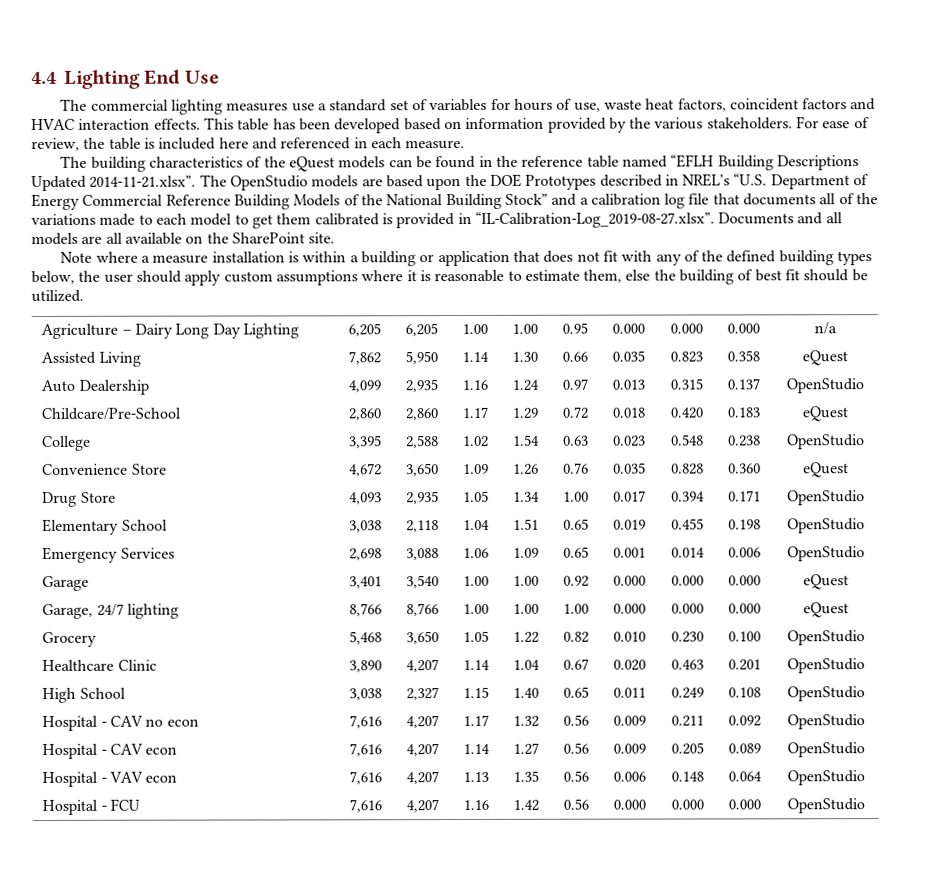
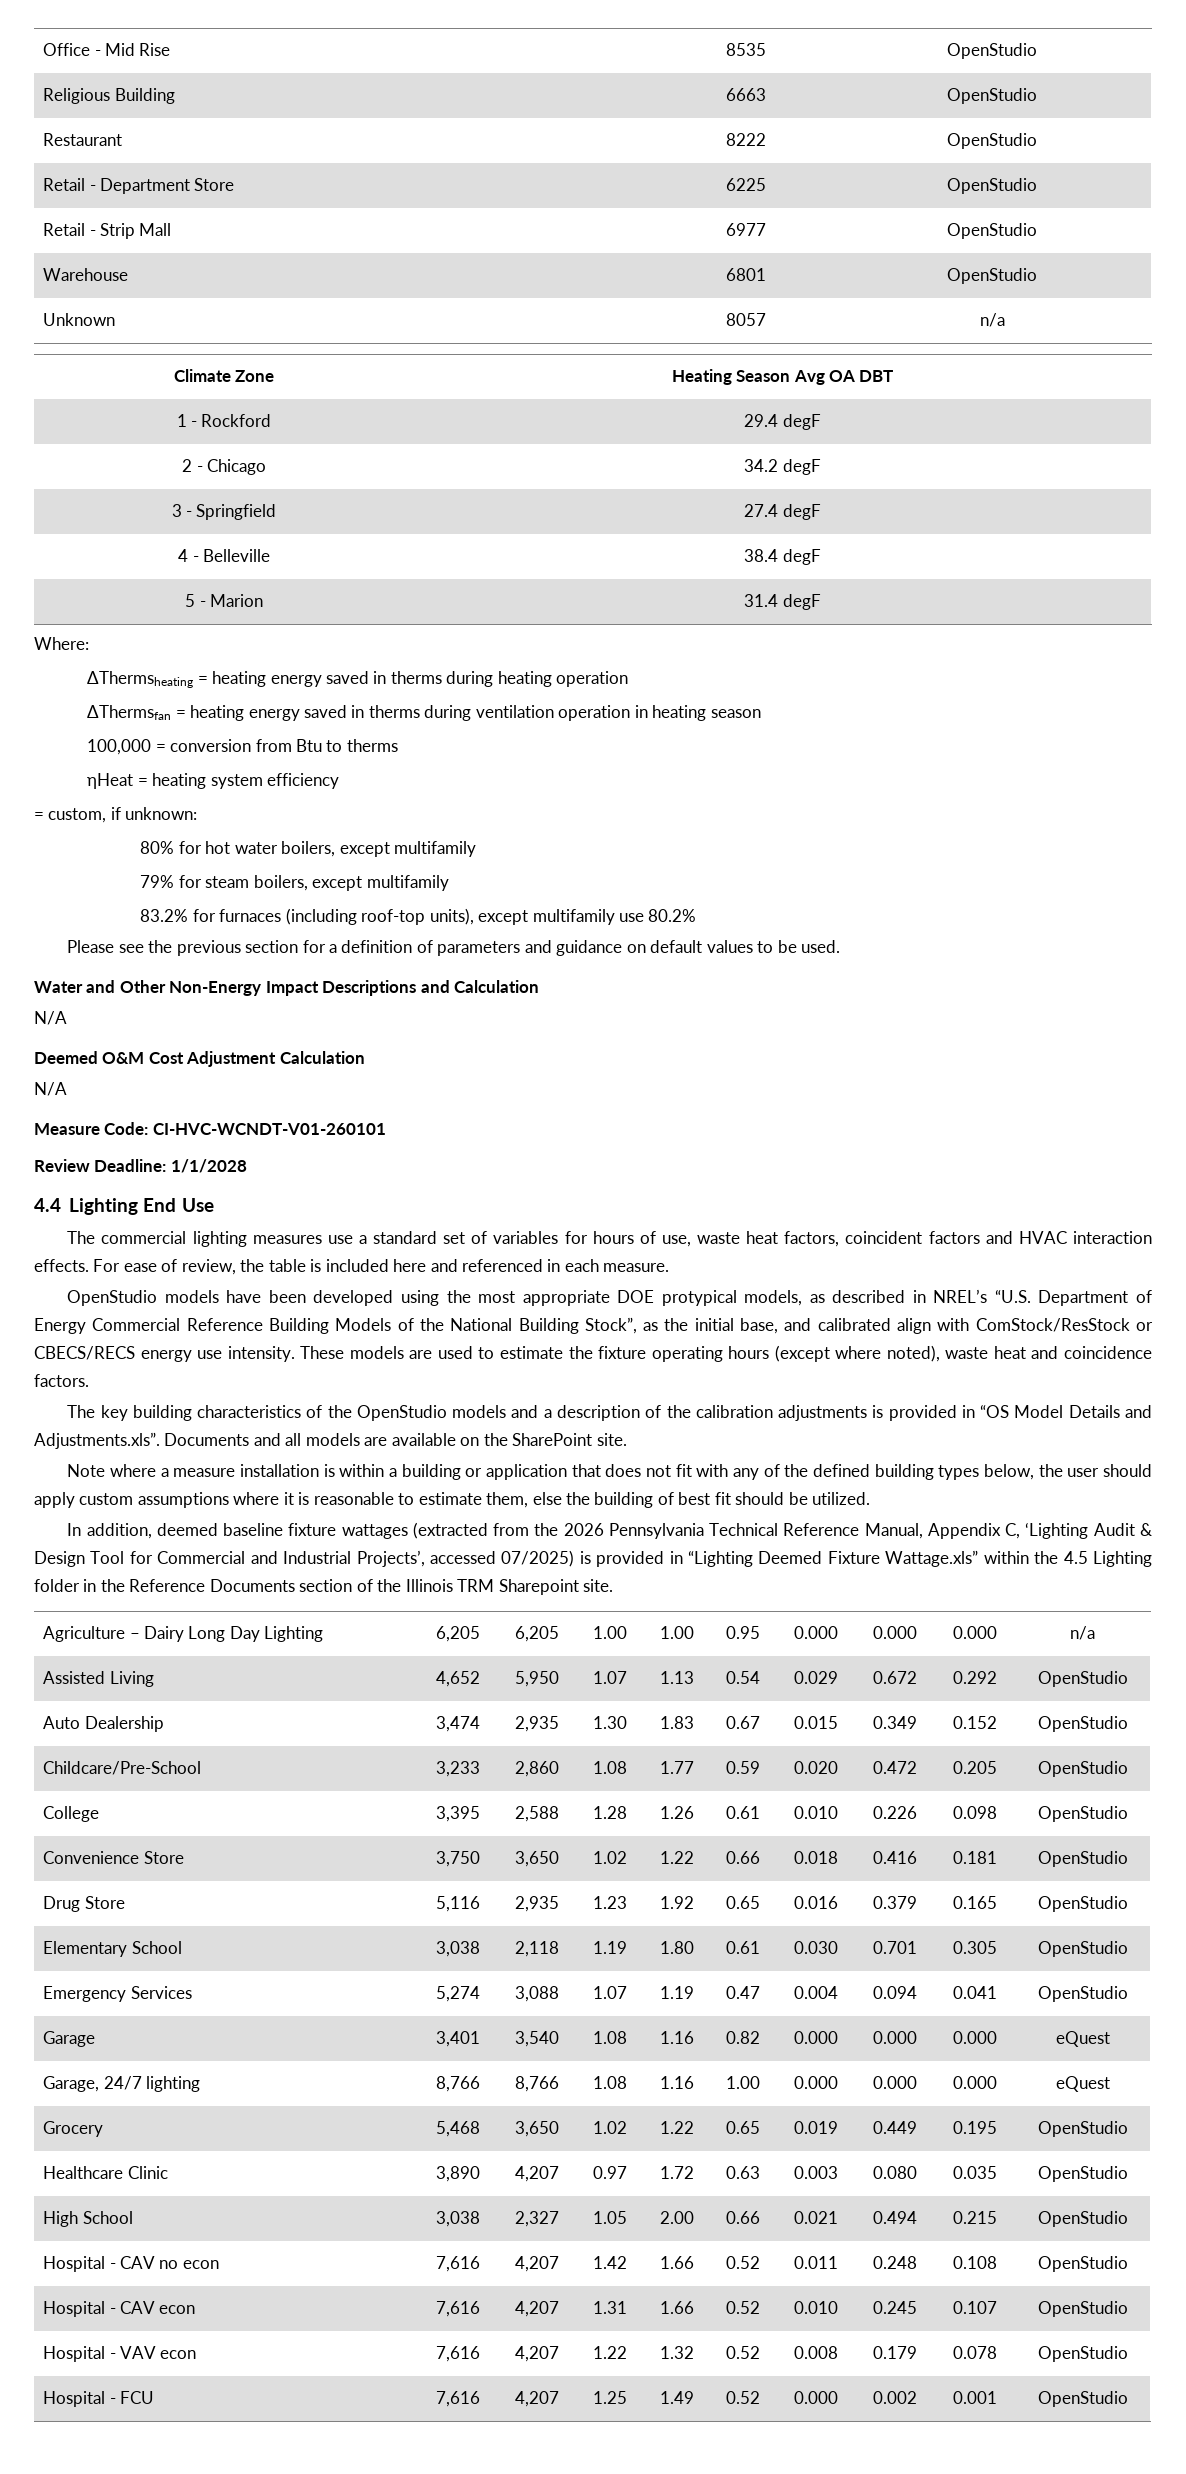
(31, 77) none -> [43,43,171,56] [726,43,766,56] [947,43,1037,59] [43,88,175,104] [726,88,766,101] [947,88,1037,104] [43,133,123,146] [726,133,766,146] [947,133,1037,149] [43,178,235,194] [726,178,766,191] [947,178,1037,194] [43,223,172,239] [726,223,766,236] [947,223,1037,239] [43,268,129,281] [726,268,766,281] [947,268,1037,284] [43,313,116,326] [726,313,766,326] [979,313,1005,327] [173,369,275,382] [671,369,894,385] [176,414,272,427] [744,414,821,430] [182,459,266,475] [744,459,821,475] [171,504,277,520] [744,504,821,520] [178,549,270,562] [744,549,821,565] [185,594,263,607] [744,594,821,610] [34,637,89,650] [87,671,629,688] [87,705,761,721] [87,739,398,755] [87,773,339,789] [34,807,198,823] [140,841,477,857] [140,875,449,891] [140,908,697,925] [67,940,841,956] [34,980,540,996] [34,1011,67,1025] [34,1051,365,1067] [34,1082,67,1096] [34,1122,386,1135] [34,1159,247,1173] Office - Mid Rise | 8535 | OpenStudio // Religious Building | 6663 | OpenStudio // Restaurant | 8222 | OpenStudio // Retail - Department Store | 6225 | OpenStudio // Retail - Strip Mall | 6977 | OpenStudio // Warehouse | 6801 | OpenStudio // Unknown | 8057 | n/a // Climate Zone | Heating Season Avg OA DBT // 1 - Rockford | 29.4 degF // 2 - Chicago | 34.2 degF // 3 - Springfield | 27.4 degF // 4 - Belleville | 38.4 degF // 5 - Marion | 31.4 degF // Where: // ΔThermsheating = heating energy saved in therms during heating operation // ΔThermsfan = heating energy saved in therms during ventilation operation in heating season // 100,000 = conversion from Btu to therms // ηHeat = heating system efficiency // = custom, if unknown: // 80% for hot water boilers, except multifamily // 79% for steam boilers, except multifamily // 83.2% for furnaces (including roof-top units), except multifamily use 80.2% // Please see the previous section for a definition of parameters and guidance on default values to be used. // Water and Other Non-Energy Impact Descriptions and Calculation // N/A // Deemed O&M Cost Adjustment Calculation // N/A // Measure Code: CI-HVC-WCNDT-V01-260101 // Review Deadline: 1/1/2028 //
[203,117,793,134] This table has been developed based on information provided by the various stakeholders. -> (89, 1265) none
[60,154,859,172] [31,173,597,191] The building characteristics of the eQuest models can be found in the reference table named “EFLH Building Descriptions Updated 2014-11-21.xlsx”. The OpenStudio models are based upon the DOE Prototypes -> [67,1290,825,1306] OpenStudio models have been developed using the most appropriate DOE protypical models, as
[504,193,879,209] [31,211,715,229] Stock” and a calibration log file that documents all of the variations made to each model to get them calibrated is provided in “IL-Calibration-Log_2019-08-27.xlsx”. -> [584,1317,1153,1334] [34,1345,1152,1362] [34,1374,89,1387] [67,1405,1153,1421] [34,1432,160,1449] Stock”, as the initial base, and calibrated align with ComStock/ResStock or CBECS/RECS energy use intensity. These models are used to estimate the fixture operating hours (except where noted), waste heat and coincidence factors. // The key building characteristics of the OpenStudio models and a description of the calibration adjustments is provided in “OS Model Details and Adjustments.xls”.
[105,232,123,244] all -> (388, 1441) none
(84, 295) none -> [67,1522,1152,1539] [34,1550,1153,1567] [34,1579,614,1595] // In addition, deemed baseline fixture wattages (extracted from the 2026 Pennsylvania Technical Reference Manual, Appendix C, ‘Lighting Audit & Design Tool for Commercial and Industrial Projects’, accessed 07/2025) is provided in “Lighting Deemed Fixture Wattage.xls” within the 4.5 Lighting folder in the Reference Documents section of the Illinois TRM Sharepoint site.
[348,351,381,365] 7,862 -> [435,1671,480,1687] 4,652
[462,351,489,363] [512,351,538,362] [562,351,588,362] [612,350,645,362] [669,351,703,363] [727,350,760,362] [801,350,848,366] 1.14 | 1.30 | 0.66 | 0.035 | 0.823 | 0.358 | eQuest -> [593,1671,627,1684] [659,1671,694,1684] [726,1671,760,1684] [794,1671,838,1684] [873,1671,917,1684] [952,1671,997,1684] [1037,1671,1128,1687] 1.07 | 1.13 | 0.54 | 0.029 | 0.672 | 0.292 | OpenStudio
[348,380,381,393] [405,379,438,393] [462,379,488,391] [512,379,539,391] [562,378,588,390] [612,379,645,390] [669,378,703,390] [727,378,760,390] 4,099 | 2,935 | 1.16 | 1.24 | 0.97 | 0.013 | 0.315 | 0.137 -> [435,1716,480,1732] [515,1716,559,1732] [593,1716,627,1729] [659,1716,694,1729] [726,1716,760,1729] [794,1716,838,1729] [873,1716,917,1729] [952,1716,997,1729] 3,474 | 2,935 | 1.30 | 1.83 | 0.67 | 0.015 | 0.349 | 0.152
[348,408,381,421] [405,408,438,421] [462,406,488,419] [512,407,538,419] [562,406,588,419] [612,407,645,418] [669,407,703,419] [727,407,760,418] [801,406,848,422] [42,435,92,451] [349,435,382,449] [406,435,439,449] [463,435,489,448] [513,434,540,446] [563,435,589,446] [613,435,646,447] [670,434,704,446] [728,435,761,447] 2,860 | 2,860 | 1.17 | 1.29 | 0.72 | 0.018 | 0.420 | 0.183 | eQuest // College | 3,395 | 2,588 | 1.02 | 1.54 | 0.63 | 0.023 | 0.548 | 0.238 -> [435,1761,480,1777] [515,1761,559,1777] [593,1761,627,1774] [659,1761,694,1774] [726,1761,760,1774] [794,1761,838,1774] [873,1761,917,1774] [952,1761,997,1774] [1037,1761,1128,1777] [43,1806,100,1822] [435,1806,480,1822] [515,1806,559,1822] [593,1806,627,1819] [659,1806,694,1819] [726,1806,760,1819] [794,1806,838,1819] [873,1806,917,1819] [952,1806,997,1819] 3,233 | 2,860 | 1.08 | 1.77 | 0.59 | 0.020 | 0.472 | 0.205 | OpenStudio // College | 3,395 | 2,588 | 1.28 | 1.26 | 0.61 | 0.010 | 0.226 | 0.098
[349,463,382,477] [406,463,439,477] [463,463,489,475] [513,463,539,475] [563,462,589,474] [613,462,646,474] [670,463,704,475] [728,463,761,474] [802,462,849,478] 4,672 | 3,650 | 1.09 | 1.26 | 0.76 | 0.035 | 0.828 | 0.360 | eQuest -> [435,1851,480,1867] [515,1851,559,1867] [593,1851,627,1864] [659,1851,694,1864] [726,1851,760,1864] [794,1851,838,1864] [873,1851,917,1864] [952,1851,997,1864] [1037,1851,1128,1867] 3,750 | 3,650 | 1.02 | 1.22 | 0.66 | 0.018 | 0.416 | 0.181 | OpenStudio
[349,492,382,505] [406,491,439,505] [463,490,489,503] [513,491,540,502] [563,491,589,502] [613,490,646,502] [670,491,705,502] [728,490,761,502] 4,093 | 2,935 | 1.05 | 1.34 | 1.00 | 0.017 | 0.394 | 0.171 -> [435,1896,480,1912] [515,1896,559,1912] [593,1896,627,1909] [659,1896,694,1909] [726,1896,760,1909] [794,1896,838,1909] [873,1896,917,1909] [952,1896,997,1909] 5,116 | 2,935 | 1.23 | 1.92 | 0.65 | 0.016 | 0.379 | 0.165
[463,519,490,531] [513,518,539,530] [563,518,589,530] [613,519,646,530] [670,518,704,530] [728,519,761,530] 1.04 | 1.51 | 0.65 | 0.019 | 0.455 | 0.198 -> [593,1941,627,1954] [659,1941,694,1954] [726,1941,760,1954] [794,1941,838,1954] [873,1941,917,1954] [952,1941,997,1954] 1.19 | 1.80 | 0.61 | 0.030 | 0.701 | 0.305
[349,548,382,561] 2,698 -> [435,1986,480,2002] 5,274
[463,547,489,559] [513,547,539,558] [563,546,589,558] [613,547,646,558] [670,547,705,558] [728,547,761,558] 1.06 | 1.09 | 0.65 | 0.001 | 0.014 | 0.006 -> [593,1986,627,1999] [659,1986,694,1999] [726,1986,760,1999] [794,1986,838,1999] [873,1986,917,1999] [952,1986,997,1999] 1.07 | 1.19 | 0.47 | 0.004 | 0.094 | 0.041
[463,575,489,587] [513,575,539,586] [563,575,589,587] 1.00 | 1.00 | 0.92 -> [593,2031,627,2044] [659,2031,694,2044] [726,2031,760,2044] 1.08 | 1.16 | 0.82
[463,603,489,615] [513,603,539,614] 1.00 | 1.00 -> [593,2076,627,2089] [659,2076,694,2089] 1.08 | 1.16
[463,630,489,643] [513,631,539,643] [563,631,589,643] [613,631,646,642] [670,631,704,643] [728,631,761,642] 1.05 | 1.22 | 0.82 | 0.010 | 0.230 | 0.100 -> [593,2121,627,2134] [659,2121,694,2134] [726,2121,760,2134] [794,2121,838,2134] [873,2121,917,2134] [952,2121,997,2134] 1.02 | 1.22 | 0.65 | 0.019 | 0.449 | 0.195
[463,659,490,671] [513,659,540,670] [563,658,589,670] [613,659,646,671] [670,659,704,670] [728,659,761,671] 1.14 | 1.04 | 0.67 | 0.020 | 0.463 | 0.201 -> [593,2166,627,2179] [659,2166,694,2179] [726,2166,760,2179] [794,2166,838,2179] [873,2166,917,2179] [952,2166,997,2179] 0.97 | 1.72 | 0.63 | 0.003 | 0.080 | 0.035
[463,686,489,699] [513,687,539,698] [563,686,589,698] [613,687,646,698] [670,687,704,699] [728,687,761,698] 1.15 | 1.40 | 0.65 | 0.011 | 0.249 | 0.108 -> [593,2211,627,2224] [659,2211,694,2224] [726,2211,760,2224] [794,2211,838,2224] [873,2211,917,2224] [952,2211,997,2224] 1.05 | 2.00 | 0.66 | 0.021 | 0.494 | 0.215
[463,714,489,727] [513,715,539,727] [563,714,589,726] [613,715,646,726] [670,715,704,727] [728,715,761,727] 1.17 | 1.32 | 0.56 | 0.009 | 0.211 | 0.092 -> [593,2256,627,2269] [659,2256,694,2269] [726,2256,760,2269] [794,2256,838,2269] [873,2256,917,2269] [952,2256,997,2269] 1.42 | 1.66 | 0.52 | 0.011 | 0.248 | 0.108
[463,743,490,755] [513,742,539,755] [563,742,589,754] [613,743,646,754] [670,742,704,755] [728,743,761,754] 1.14 | 1.27 | 0.56 | 0.009 | 0.205 | 0.089 -> [593,2301,627,2314] [659,2301,694,2314] [726,2301,760,2314] [794,2301,838,2314] [873,2301,917,2314] [952,2301,997,2314] 1.31 | 1.66 | 0.52 | 0.010 | 0.245 | 0.107
[463,771,489,783] [513,770,539,782] [563,770,589,782] [613,771,646,782] [670,771,704,782] [728,771,762,782] 1.13 | 1.35 | 0.56 | 0.006 | 0.148 | 0.064 -> [593,2346,627,2359] [659,2346,694,2359] [726,2346,760,2359] [794,2346,838,2359] [873,2346,917,2359] [952,2346,997,2359] 1.22 | 1.32 | 0.52 | 0.008 | 0.179 | 0.078
[463,799,489,811] [513,799,539,811] [563,798,589,810] [613,799,646,810] [670,799,704,810] [728,799,761,810] 1.16 | 1.42 | 0.56 | 0.000 | 0.000 | 0.000 -> [593,2391,627,2404] [659,2391,694,2404] [726,2391,760,2404] [794,2391,838,2404] [873,2391,917,2404] [952,2391,997,2404] 1.25 | 1.49 | 0.52 | 0.000 | 0.002 | 0.001

